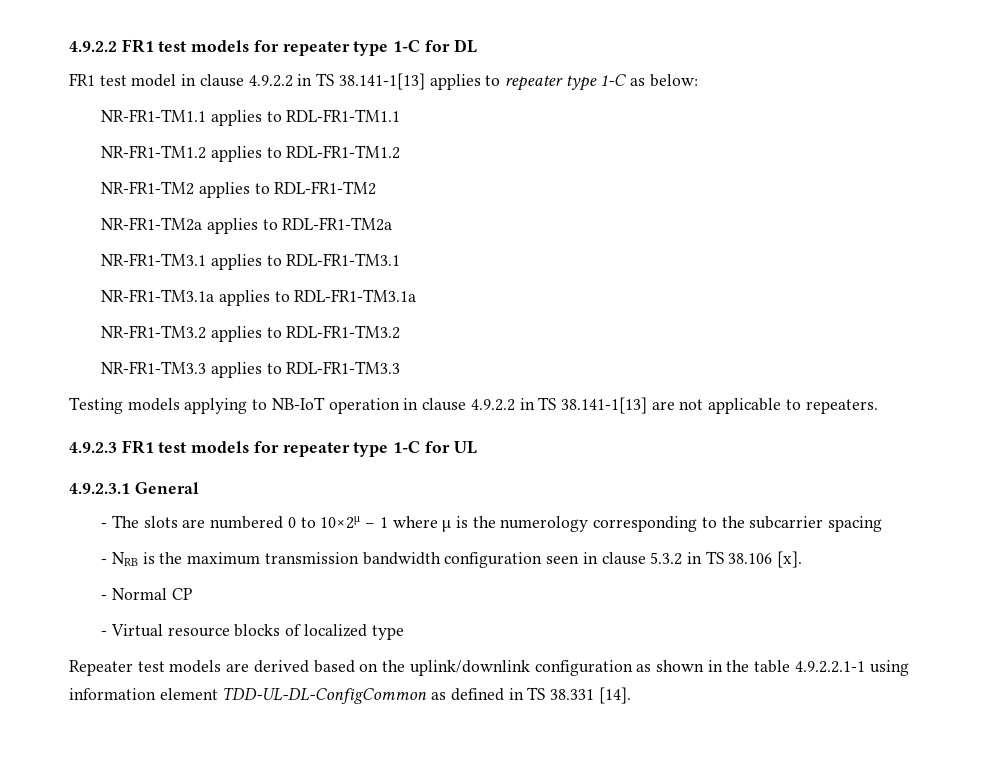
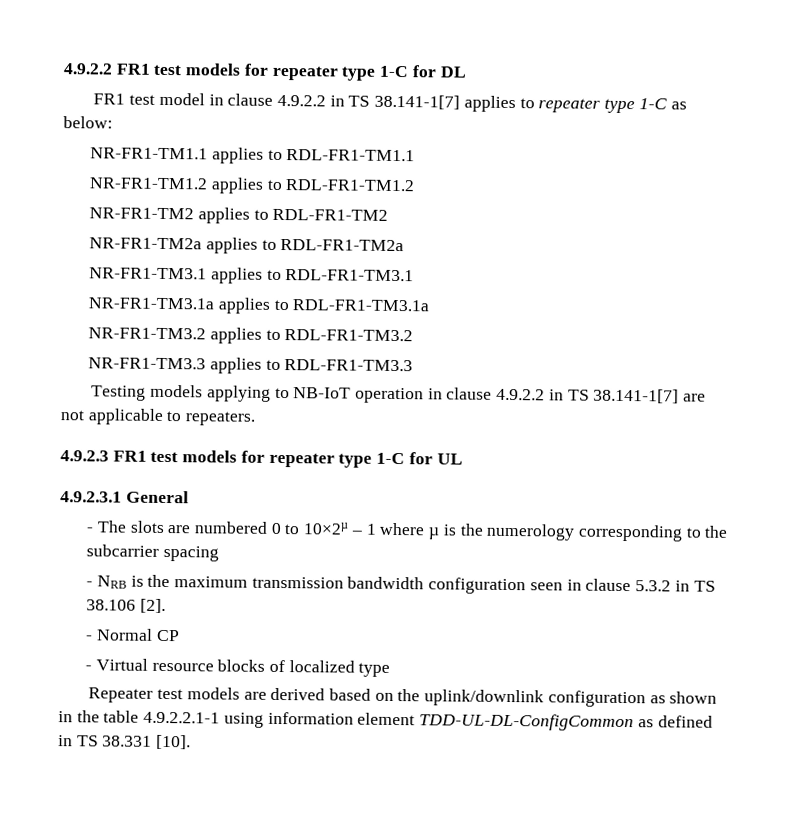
[338,73,425,90] 38.141-1[13] -> [374,94,461,110] 38.141-1[7]
[560,397,647,414] 38.141-1[13] -> [593,388,680,404] 38.141-1[7]
[777,551,803,568] [x]. -> [139,598,166,614] [2].
[598,687,631,704] [14]. -> [156,734,192,750] [10].

